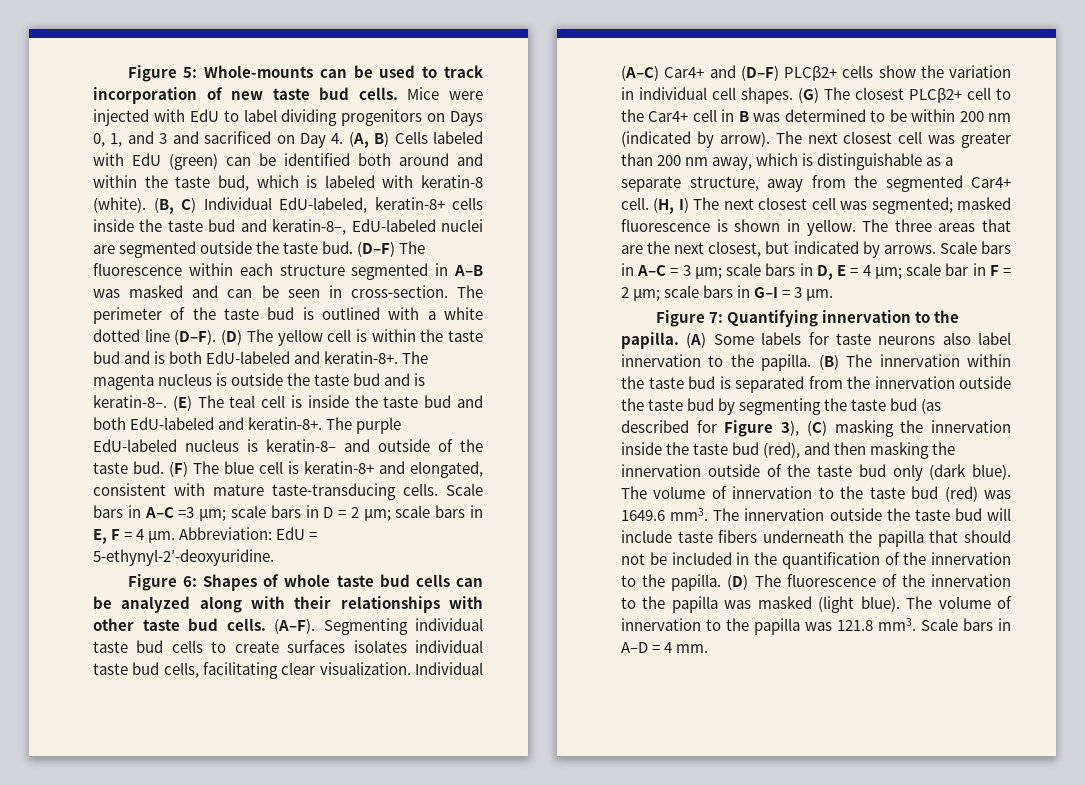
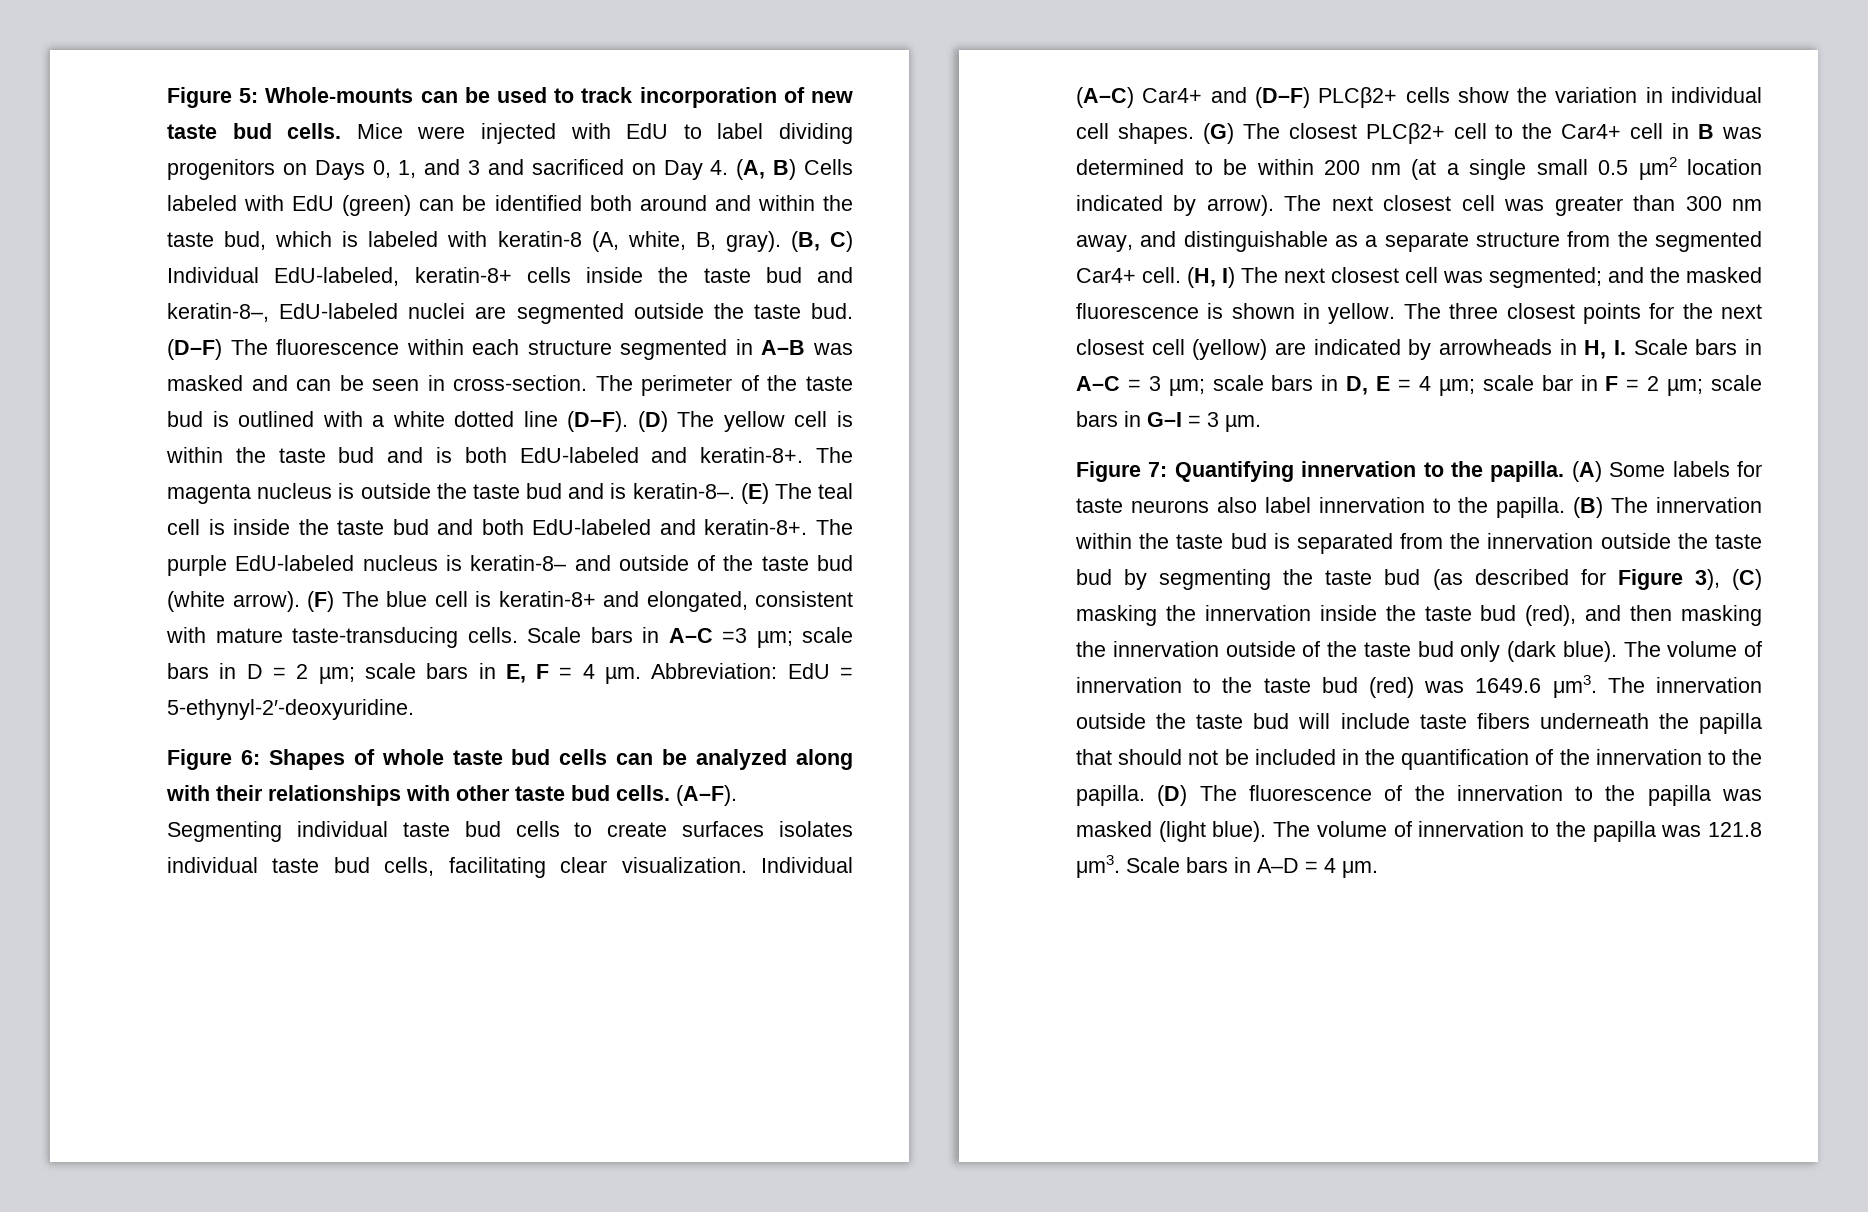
[93,197,146,213] (white). -> [591,231,781,252] (A, white, B, gray).
[133,461,164,474] bud. -> [816,555,853,571] [167,591,300,612] bud (white arrow).
[621,131,691,147] (indicated -> [1411,157,1762,180] [1076,195,1163,211] (at a single small 0.5 µm2 location indicated
[657,155,682,166] 200 -> [1685,196,1722,211] 300
[756,153,814,166] which is -> [1140,231,1177,247] and
[689,176,803,192] structure, away -> [1476,232,1560,247] structure
(953, 205) none -> [1608,267,1680,283] and the
[938,219,1011,232] [621,241,936,258] areas that are the next closest, but indicated by arrows. -> [1506,303,1762,324] [1076,339,1626,360] closest points for the next closest cell (yellow) are indicated by arrowheads in H, I.
[670,508,709,521] mm3. -> [1552,675,1597,698] μm3.
[878,618,916,631] mm3. -> [1076,855,1120,878] μm3.
[676,644,709,653] mm. -> [1342,861,1378,878] μm.

